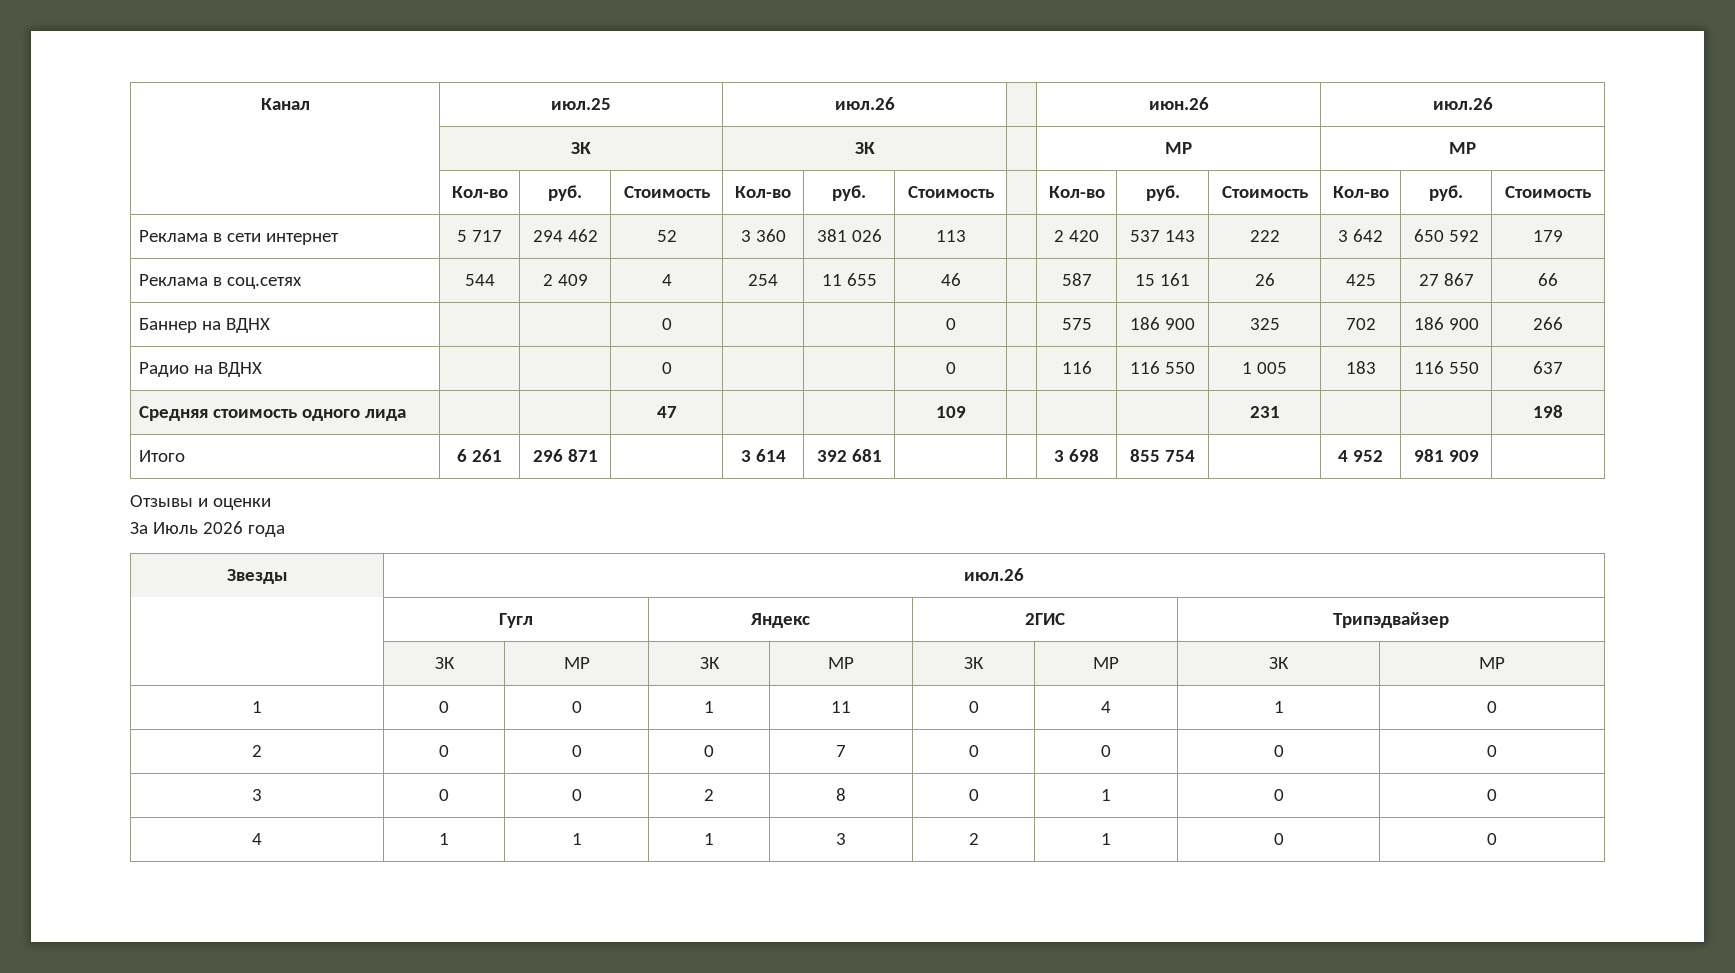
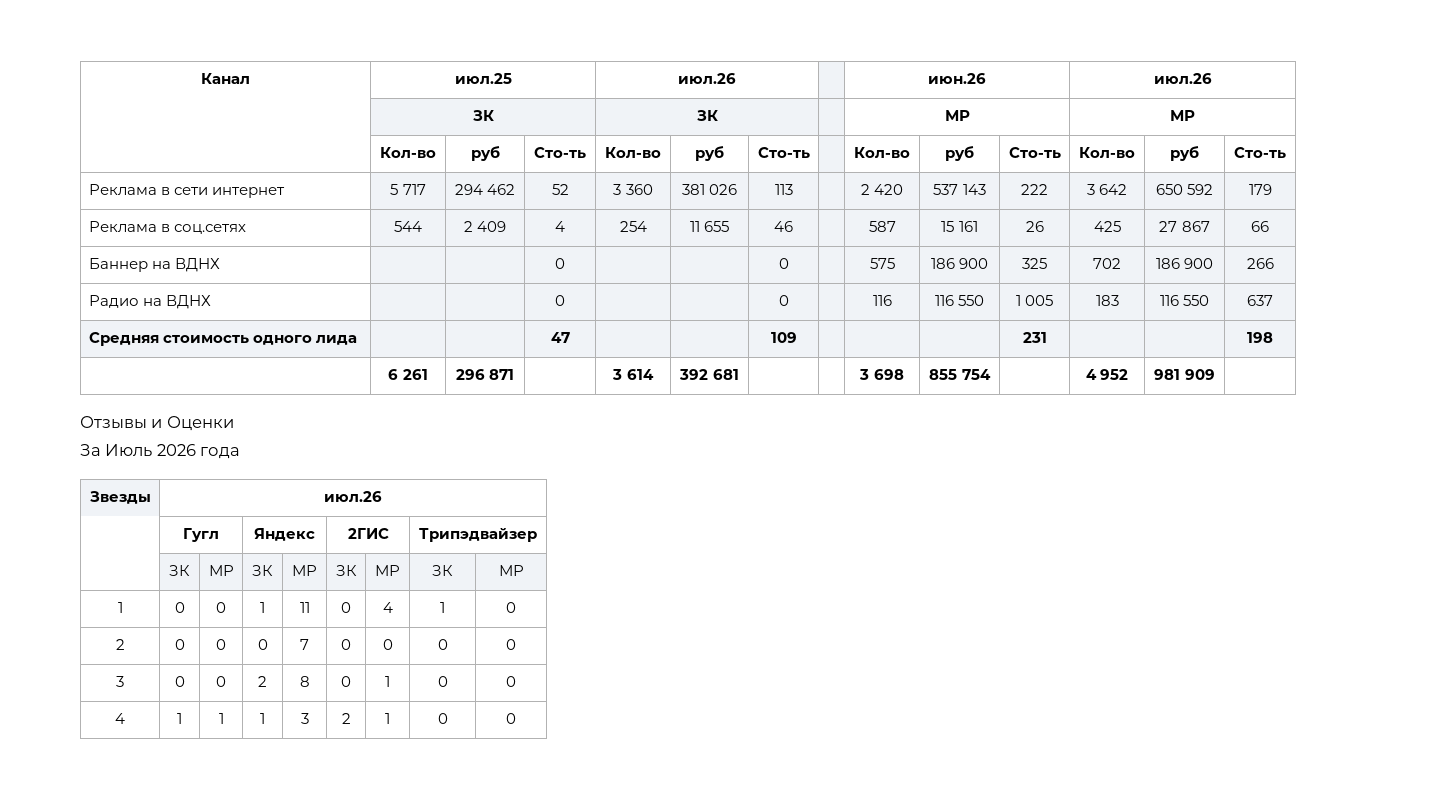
[548,185,582,201] [623,186,710,198] [735,186,791,198] [832,185,866,201] [907,186,994,198] [1048,186,1105,198] [1145,185,1180,201] [1221,186,1308,198] [1332,186,1389,198] [1429,185,1463,201] [1505,186,1591,198] руб. | Стоимость | Кол-во | руб. | Стоимость | | Кол-во | руб. | Стоимость | Кол-во | руб. | Стоимость -> [470,146,500,161] [534,147,586,158] [605,147,661,158] [695,146,724,161] [757,147,810,158] [854,147,910,158] [945,146,974,161] [1008,147,1061,158] [1079,147,1135,158] [1170,146,1199,161] [1234,147,1286,158] руб | Сто-ть | Кол-во | руб | Сто-ть | | Кол-во | руб | Сто-ть | Кол-во | руб | Сто-ть
[139,450,186,462] Итого -> (1273, 337) none
[212,498,271,510] оценки -> [166,416,234,431] Оценки

